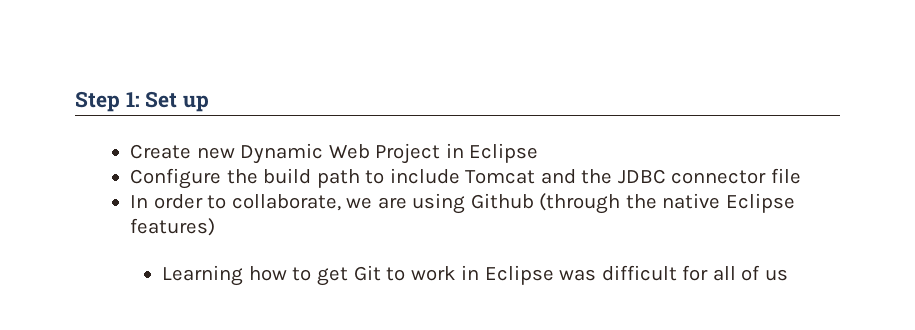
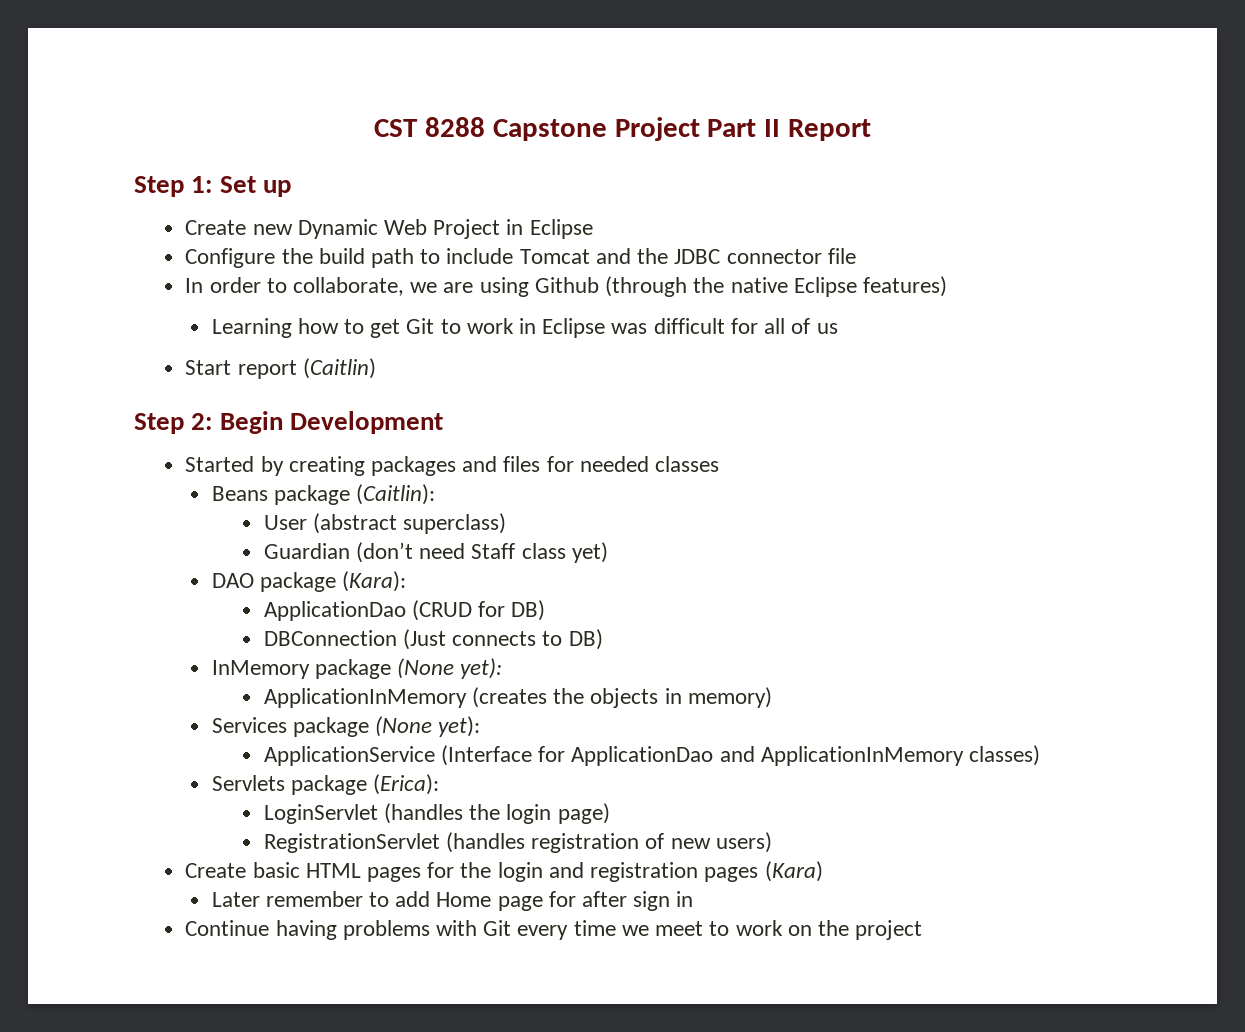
(75, 101) none -> [374,117,871,141] CST 8288 Capstone Project Part II Report //
(788, 275) none -> [185,358,376,379] [134,411,443,434] [185,456,720,476] [211,484,435,505] [263,513,507,534] [263,542,608,563] [211,571,406,592] [263,600,546,621] [263,629,603,650] [211,658,503,679] [263,687,772,708] [211,716,481,737] [263,745,1041,766] [211,774,439,795] [263,803,610,824] [263,832,772,853] [185,861,823,882] [211,891,694,911] [185,920,923,940] // Start report (Caitlin) // Step 2: Begin Development // Started by creating packages and files for needed classes // Beans package (Caitlin): // User (abstract superclass) // Guardian (don’t need Staff class yet) // DAO package (Kara): // ApplicationDao (CRUD for DB) // DBConnection (Just connects to DB) // InMemory package (None yet): // ApplicationInMemory (creates the objects in memory) // Services package (None yet): // ApplicationService (Interface for ApplicationDao and ApplicationInMemory classes) // Servlets package (Erica): // LoginServlet (handles the login page) // RegistrationServlet (handles registration of new users) // Create basic HTML pages for the login and registration pages (Kara) // Later remember to add Home page for after sign in // Continue having problems with Git every time we meet to work on the project

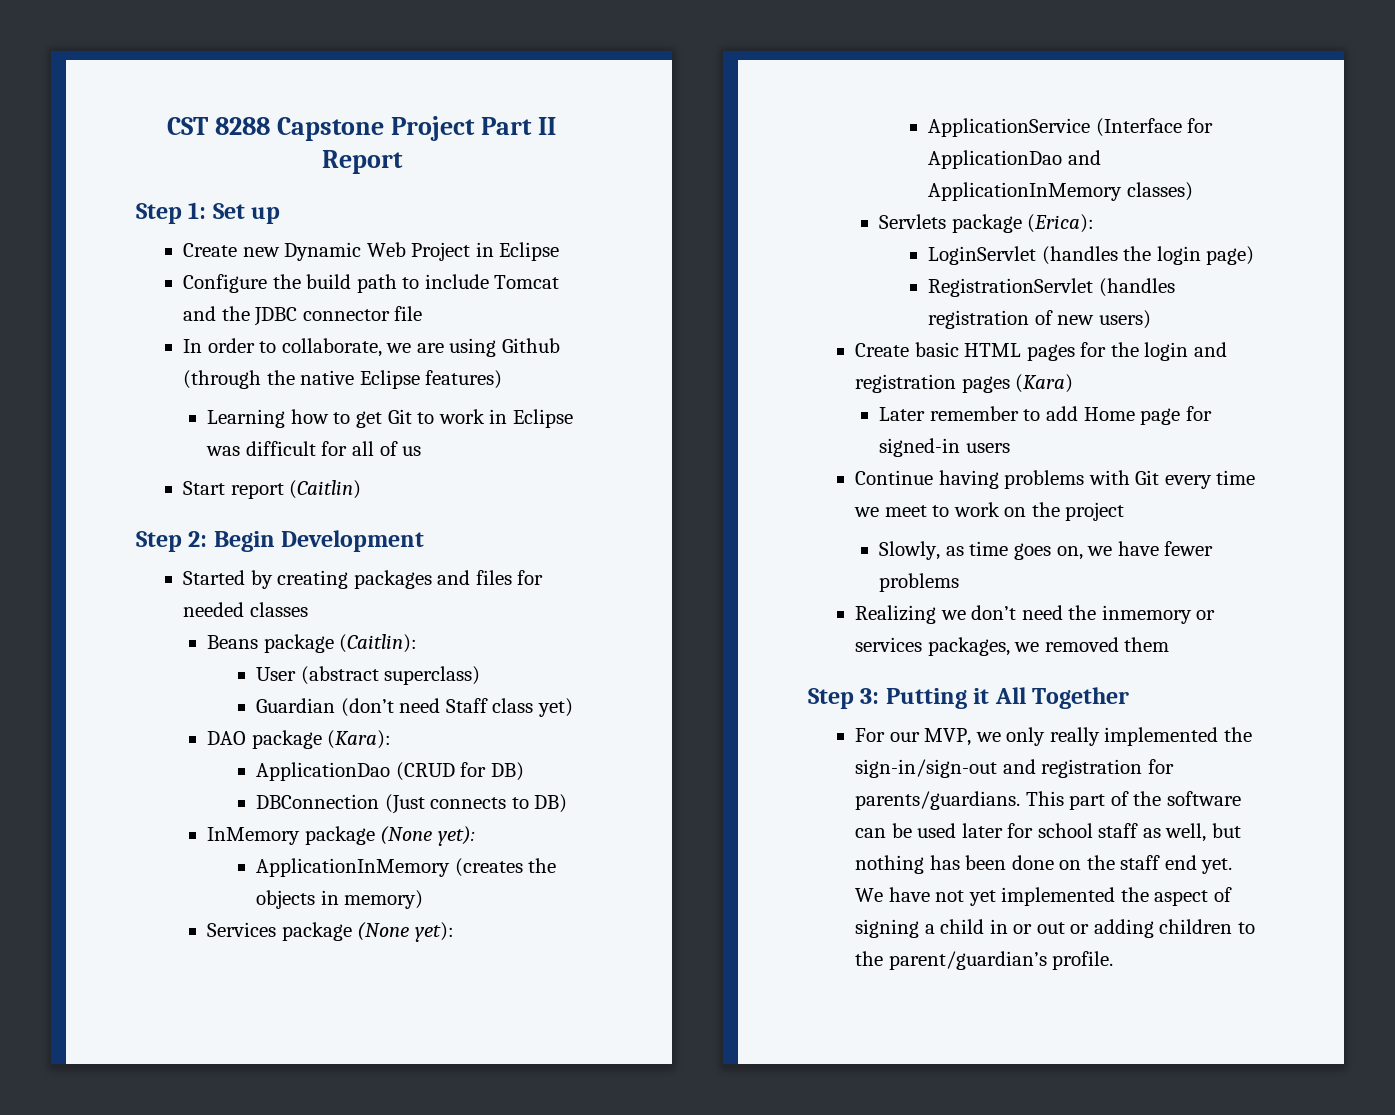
[582,891,694,911] after sign in -> [879,438,1010,457] signed-in users
(923, 930) none -> [879,541,1214,560] [879,573,960,592] [854,605,1216,624] [854,637,1170,656] [808,687,1130,709] [854,727,1252,746] [854,759,1174,778] [854,791,1241,810] [854,823,1241,842] [854,855,1233,874] [854,887,1232,906] [854,919,1255,938] [854,951,1114,970] // Slowly, as time goes on, we have fewer problems // Realizing we don’t need the inmemory or services packages, we removed them // Step 3: Putting it All Together // For our MVP, we only really implemented the sign-in/sign-out and registration for parents/guardians. This part of the software can be used later for school staff as well, but nothing has been done on the staff end yet. We have not yet implemented the aspect of signing a child in or out or adding children to the parent/guardian’s profile.

